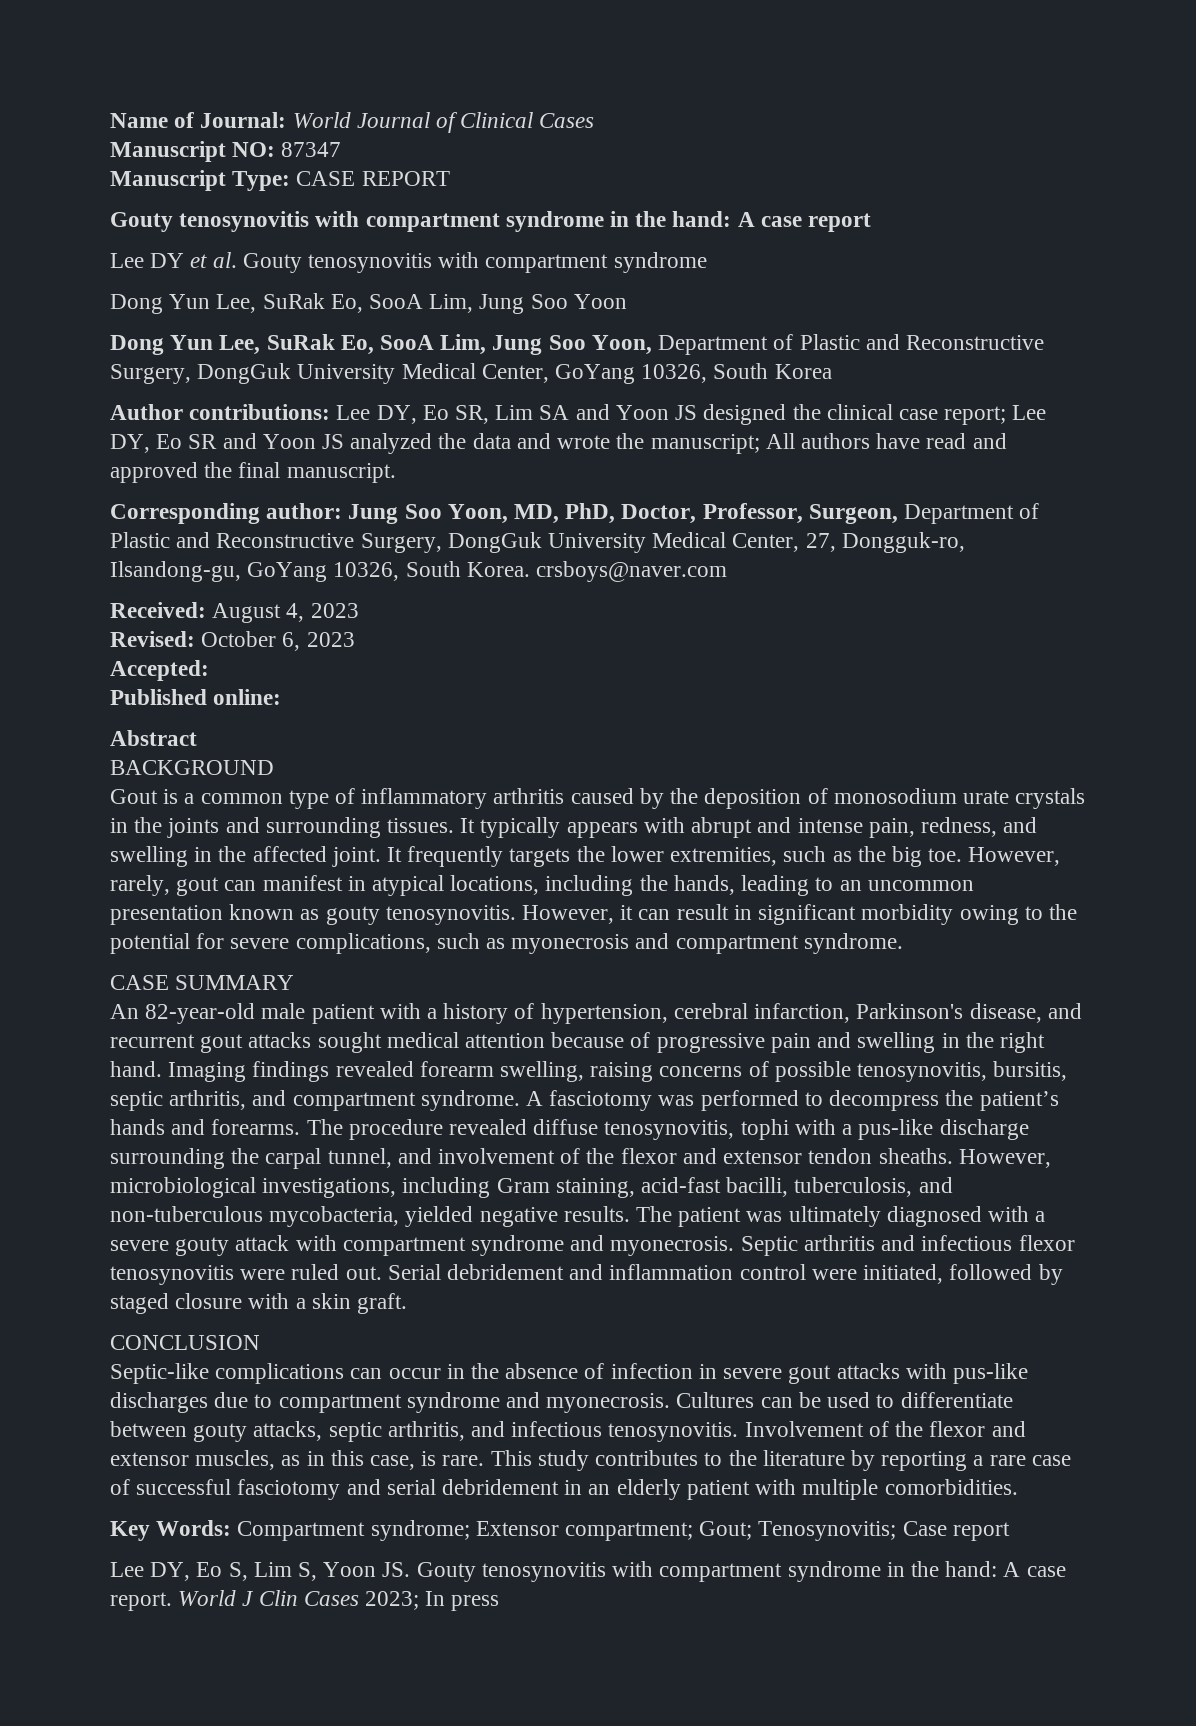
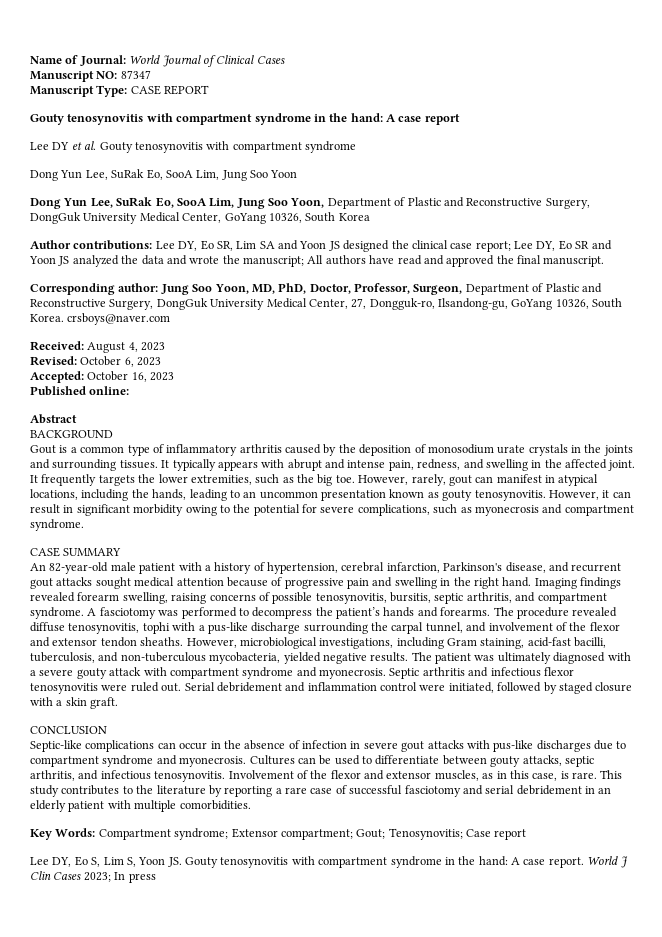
(209, 670) none -> [87,371,175,382] October 16, 2023

